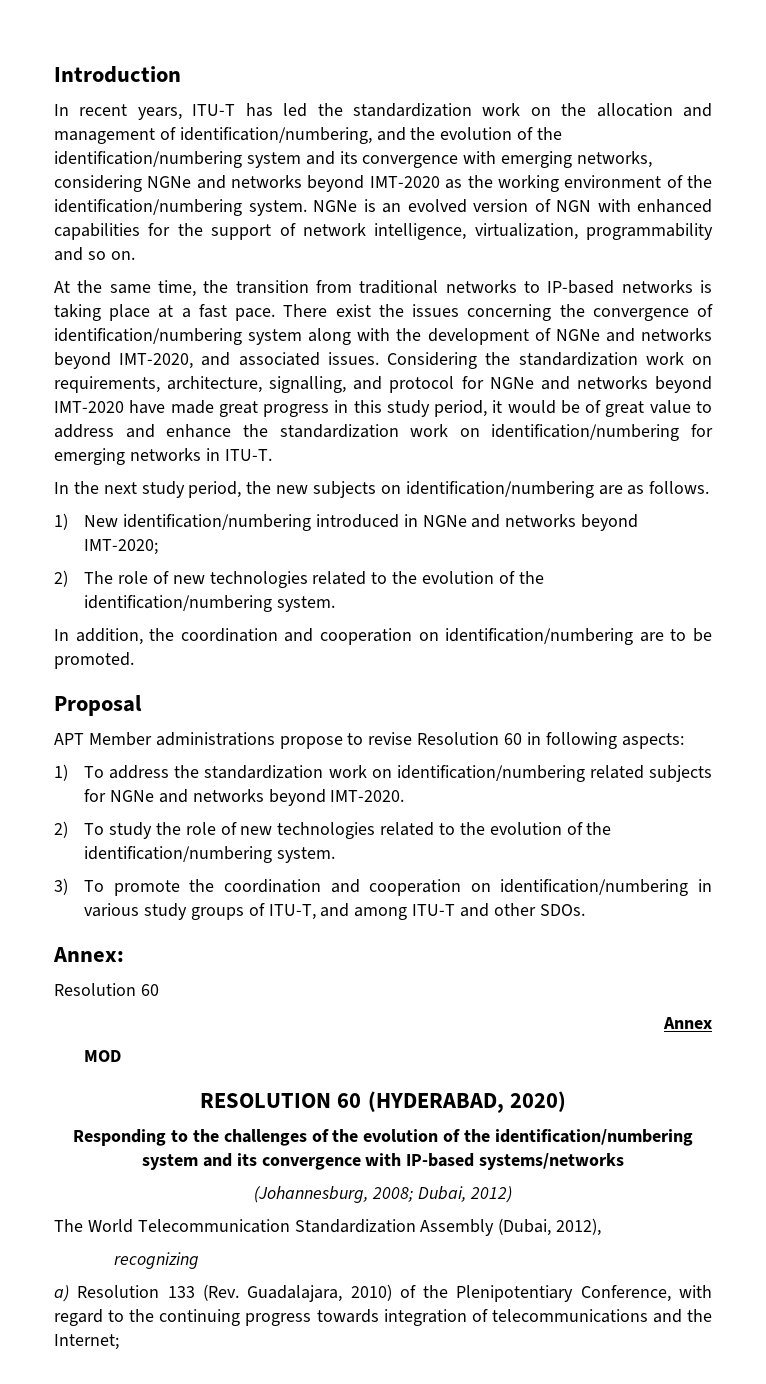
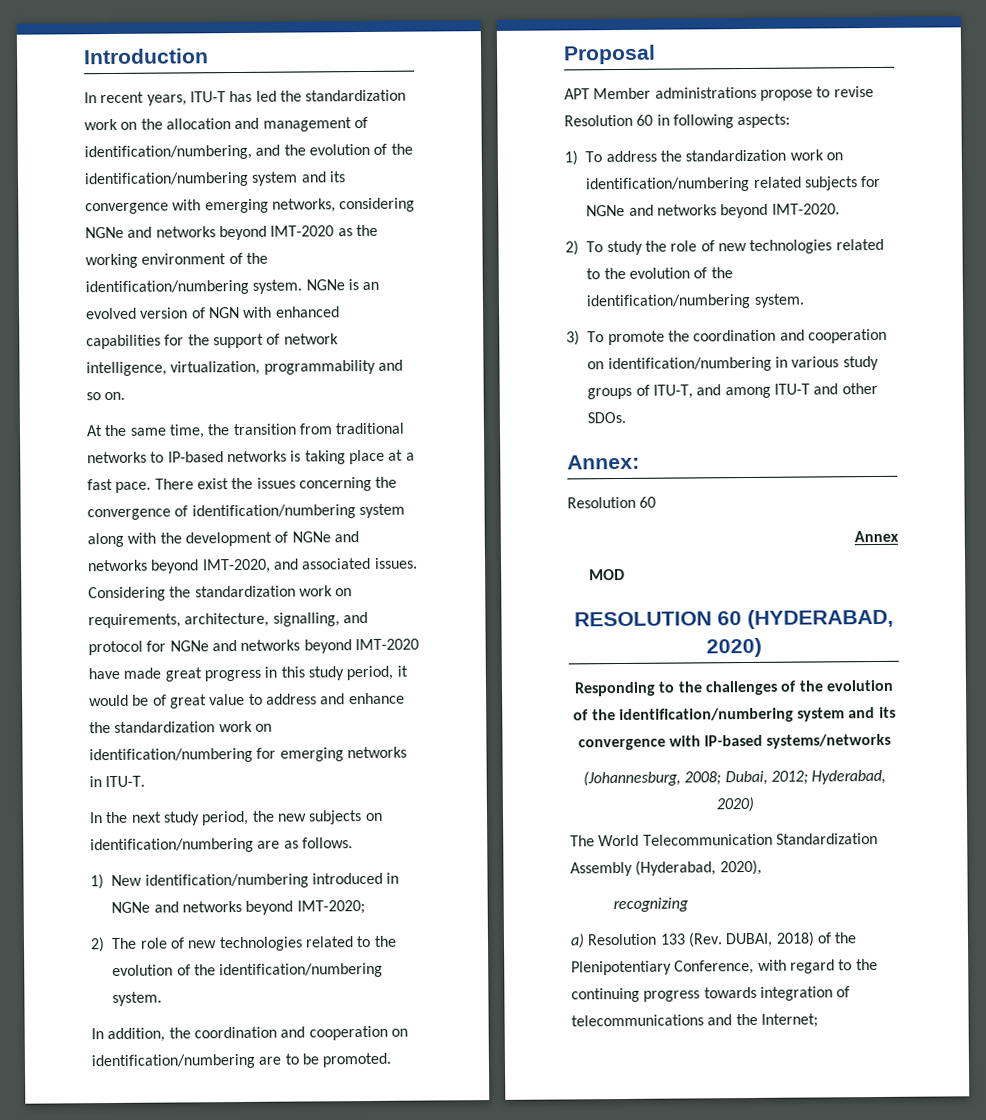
[469,1186,512,1203] 2012) -> [770,769,887,785] [715,796,754,813] 2012; Hyderabad, 2020)
[498,1218,602,1236] (Dubai, 2012), -> [635,859,762,876] (Hyderabad, 2020),
[247,1284,392,1302] Guadalajara, 2010) -> [725,931,815,948] DUBAI, 2018)

